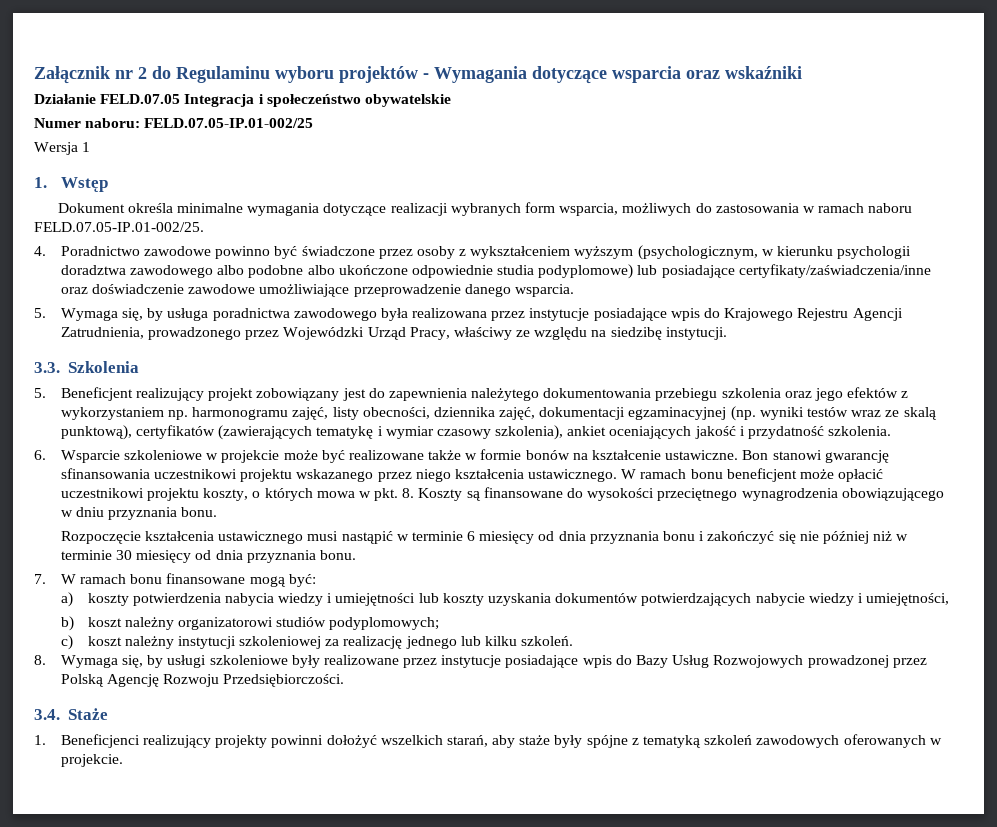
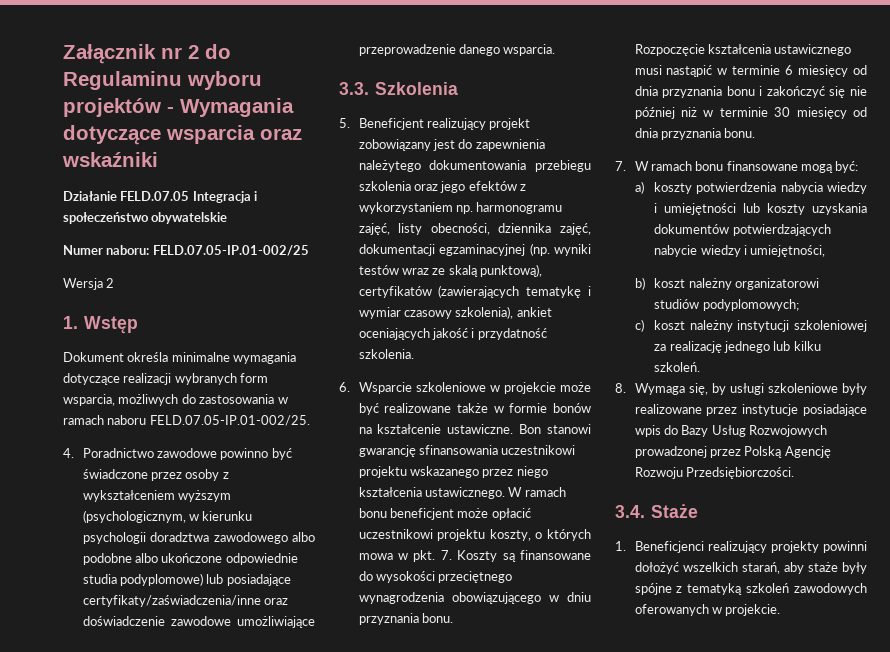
[82,142,91,152] 1 -> [106,278,115,288] 2
[34,308,903,321] [60,327,727,340] // 5. Wymaga się, by usługa poradnictwa zawodowego była realizowana przez instytucje posiadające wpis do Krajowego Rejestru Agencji Zatrudnienia, prowadzonego przez Wojewódzki Urząd Pracy, właściwy ze względu na siedzibę instytucji. -> (556, 50) none
[402,488,415,498] 8. -> [440,550,452,560] 7.

